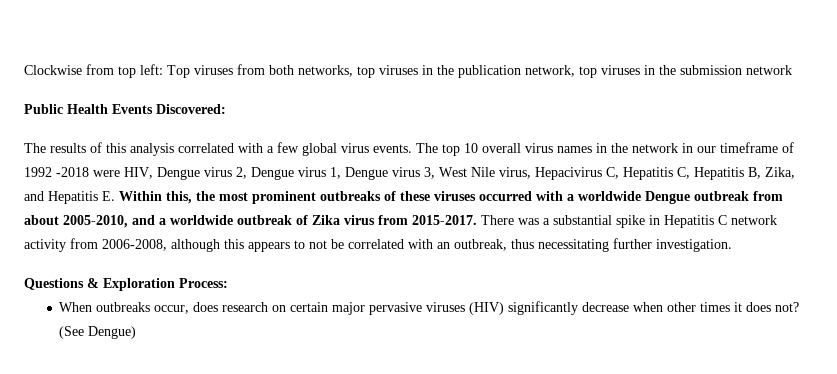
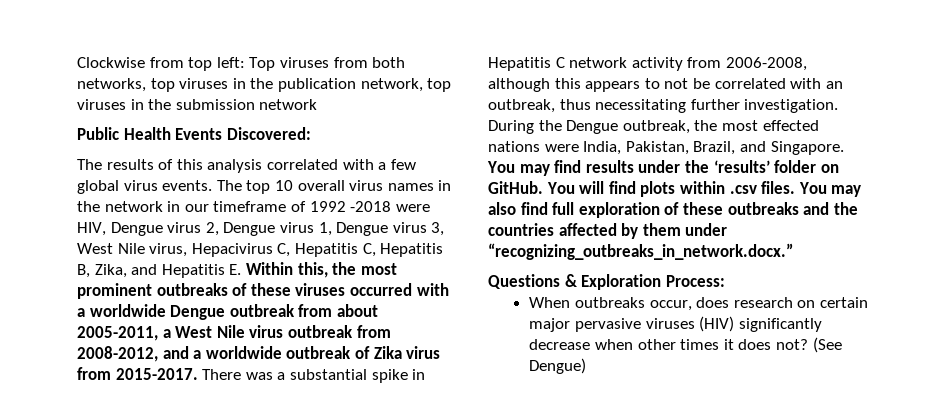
[63,215,128,228] 2005-2010, -> [77,325,391,341] [77,346,158,362] 2005-2011, a West Nile virus outbreak from 2008-2012,
(732, 245) none -> [488,120,819,134] [488,141,844,155] [487,160,839,176] [488,181,862,197] [488,202,858,218] [488,223,728,239] [488,243,793,260] During the Dengue outbreak, the most effected nations were India, Pakistan, Brazil, and Singapore. You may find results under the ‘results’ folder on GitHub. You will find plots within .csv files. You may also find full exploration of these outbreaks and the countries affected by them under “recognizing_outbreaks_in_network.docx.”

